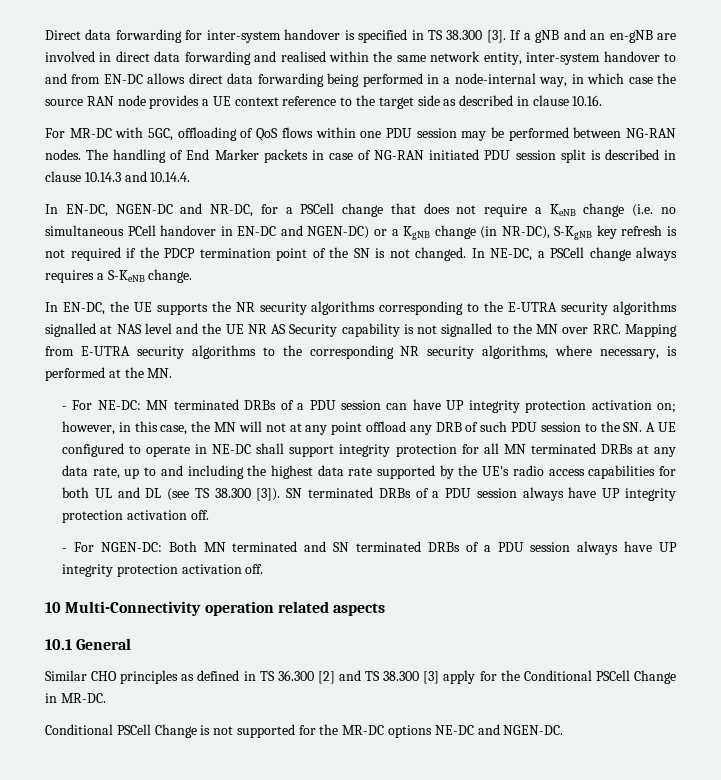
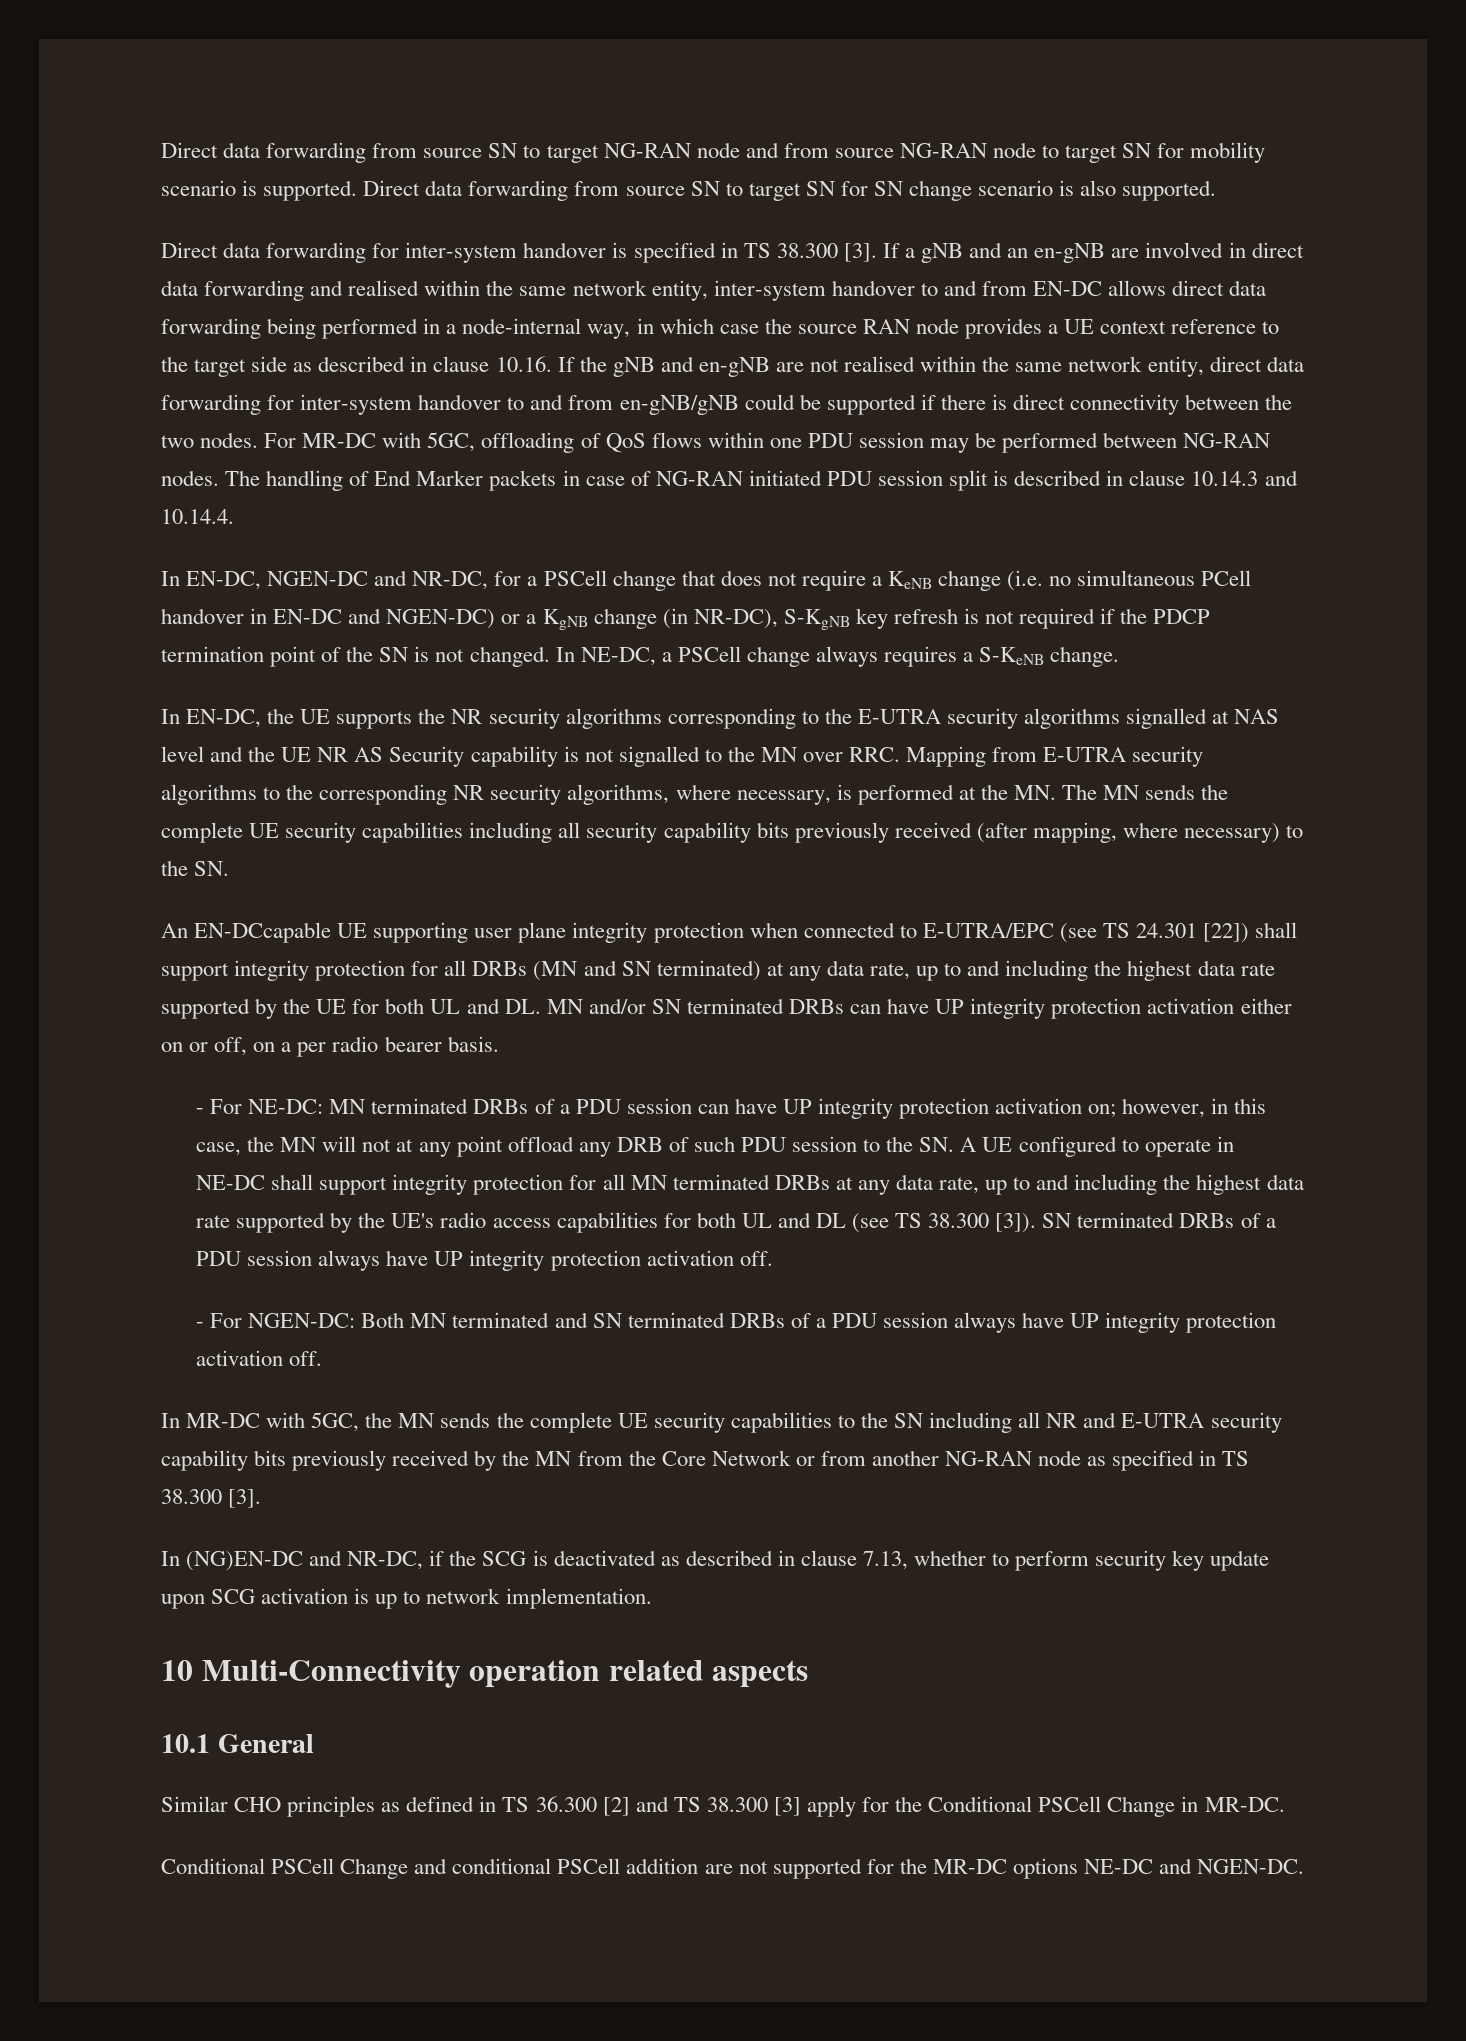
[45,29,182,43] Direct data forwarding -> [161,142,1266,163] [161,180,1217,201] [161,242,367,263] Direct data forwarding from source SN to target NG-RAN node and from source NG-RAN node to target SN for mobility scenario is supported. Direct data forwarding from source SN to target SN for SN change scenario is also supported. // Direct data forwarding
(603, 100) // -> [557,356,1304,377] [161,394,1293,415] [161,432,259,448] If the gNB and en-gNB are not realised within the same network entity, direct data forwarding for inter-system handover to and from en-gNB/gNB could be supported if there is direct connectivity between the two nodes.
(173, 373) none -> [1062,784,1229,800] [161,822,1304,843] [161,860,230,876] [161,922,1298,943] [161,960,1275,981] [161,998,1292,1019] [161,1036,499,1057] The MN sends the complete UE security capabilities including all security capability bits previously received (after mapping, where necessary) to the SN. // An EN-DCcapable UE supporting user plane integrity protection when connected to E-UTRA/EPC (see TS 24.301 [22]) shall support integrity protection for all DRBs (MN and SN terminated) at any data rate, up to and including the highest data rate supported by the UE for both UL and DL. MN and/or SN terminated DRBs can have UP integrity protection activation either on or off, on a per radio bearer basis.
(264, 569) none -> [161,1412,1282,1433] [161,1450,1250,1471] [161,1489,262,1508] [161,1550,1270,1571] [161,1588,652,1609] // In MR-DC with 5GC, the MN sends the complete UE security capabilities to the SN including all NR and E-UTRA security capability bits previously received by the MN from the Core Network or from another NG-RAN node as specified in TS 38.300 [3]. // In (NG)EN-DC and NR-DC, if the SCG is deactivated as described in clause 7.13, whether to perform security key update upon SCG activation is up to network implementation.
[200,725,211,735] is -> [414,1858,733,1874] and conditional PSCell addition are

